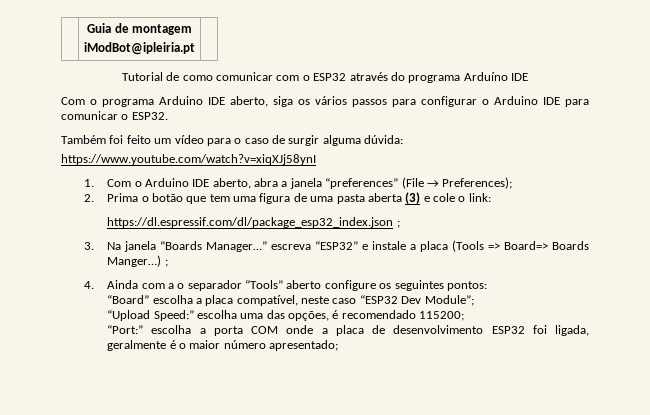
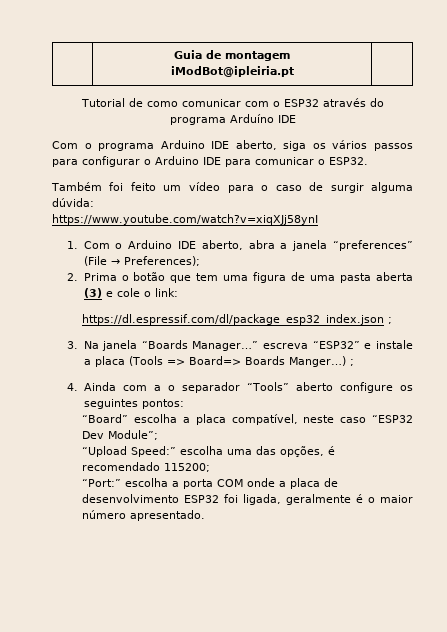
[268,340,338,351] apresentado; -> [130,510,206,521] apresentado.

